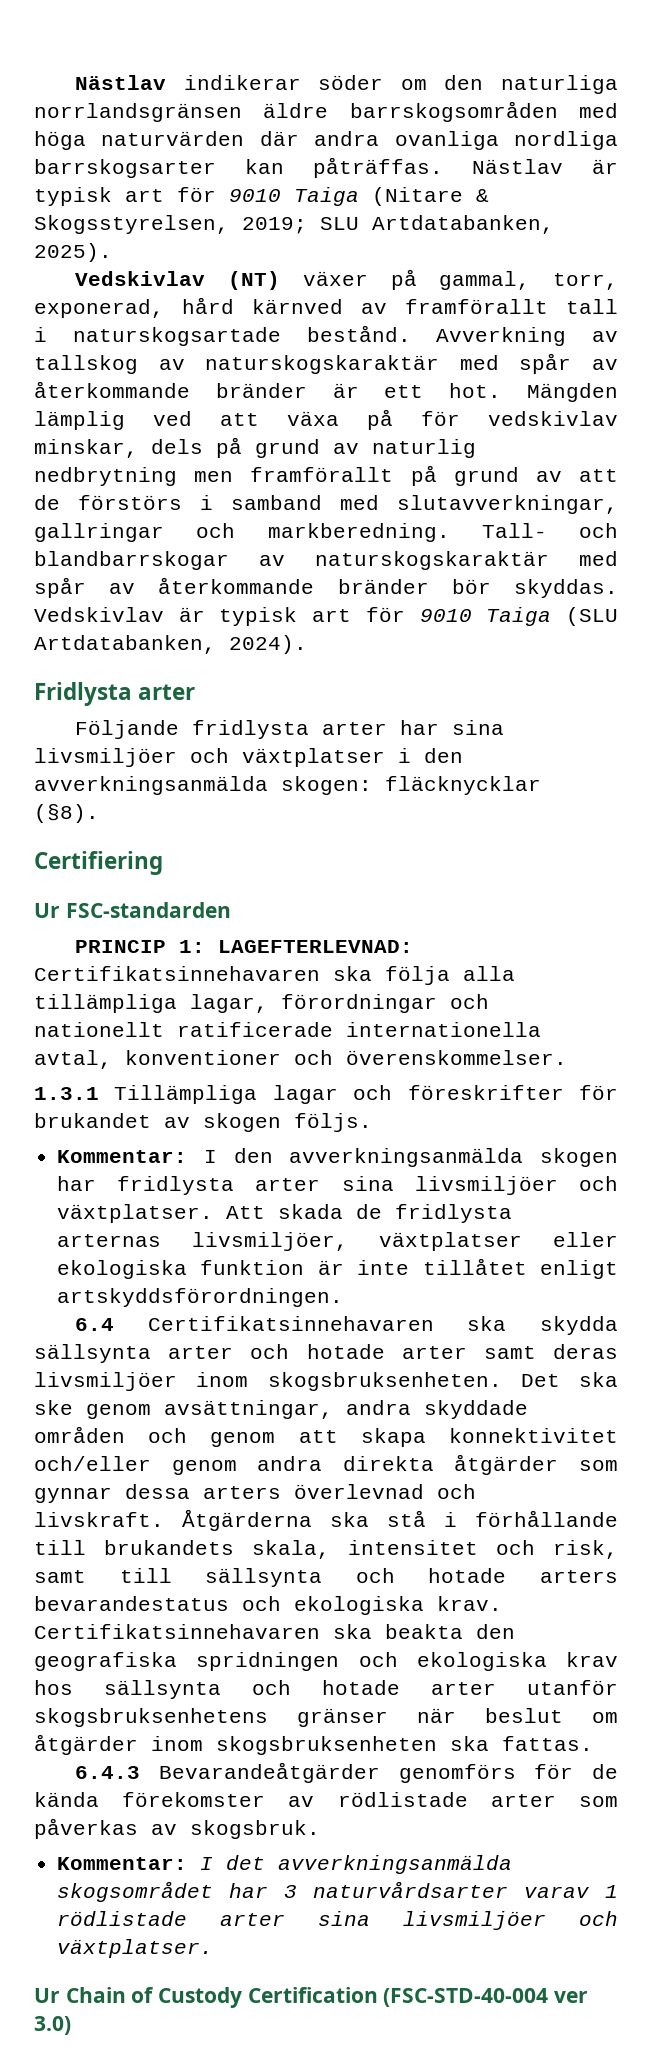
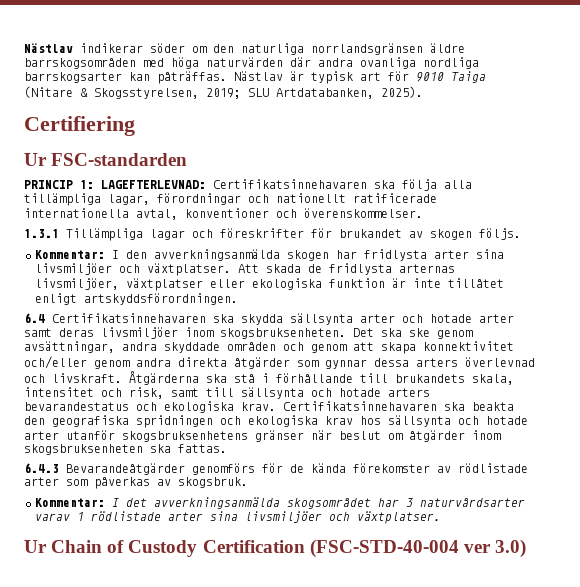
[75,269,618,290] [34,297,618,318] [34,325,618,346] [34,353,619,374] [34,381,618,402] [34,409,618,430] [34,437,476,458] [34,465,618,486] [34,495,618,514] [34,523,618,542] [34,551,618,570] [34,577,618,598] [34,607,618,626] [34,635,307,654] [34,682,196,706] [75,720,505,739] [34,748,463,767] [34,776,541,795] [34,804,99,823] // Vedskivlav (NT) växer på gammal, torr, exponerad, hård kärnved av framförallt tall i naturskogsartade bestånd. Avverkning av tallskog av naturskogskaraktär med spår av återkommande bränder är ett hot. Mängden lämplig ved att växa på för vedskivlav minskar, dels på grund av naturlig nedbrytning men framförallt på grund av att de förstörs i samband med slutavverkningar, gallringar och markberedning. Tall- och blandbarrskogar av naturskogskaraktär med spår av återkommande bränder bör skyddas. Vedskivlav är typisk art för 9010 Taiga (SLU Artdatabanken, 2024). // Fridlysta arter // Följande fridlysta arter har sina livsmiljöer och växtplatser i den avverkningsanmälda skogen: fläcknycklar (§8). -> (423, 92) none

